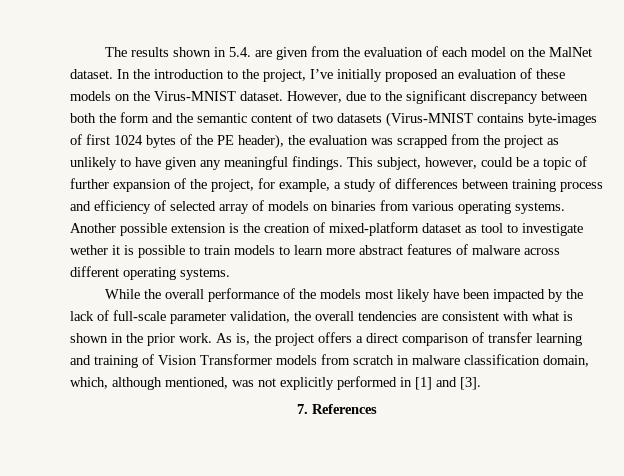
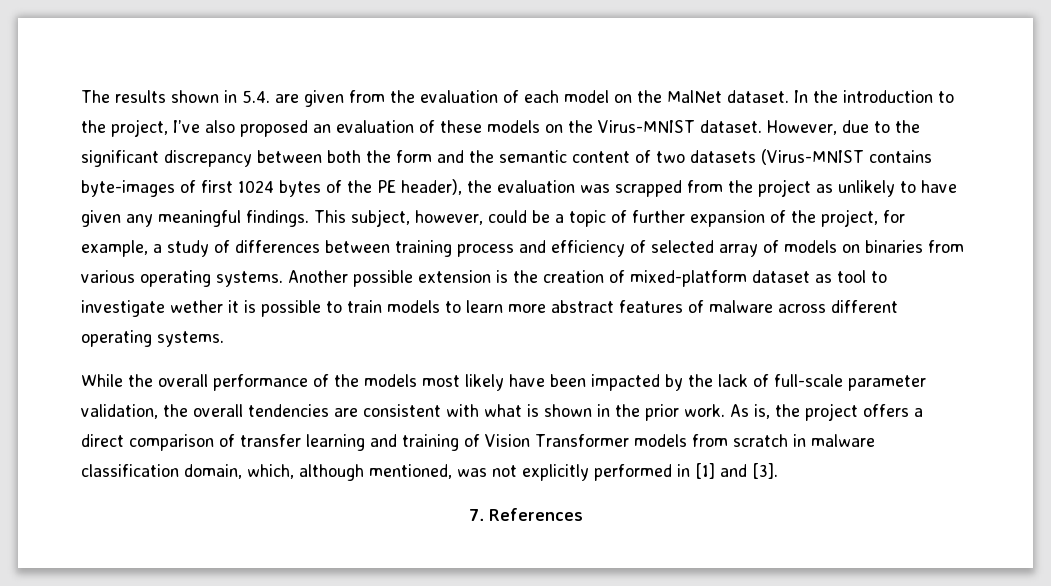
[337,69,382,82] initially -> [205,120,235,133] also

